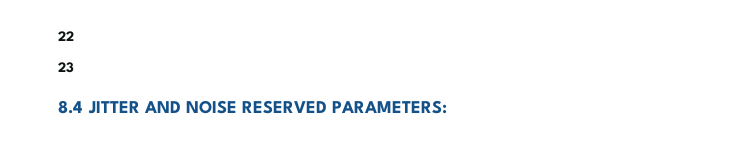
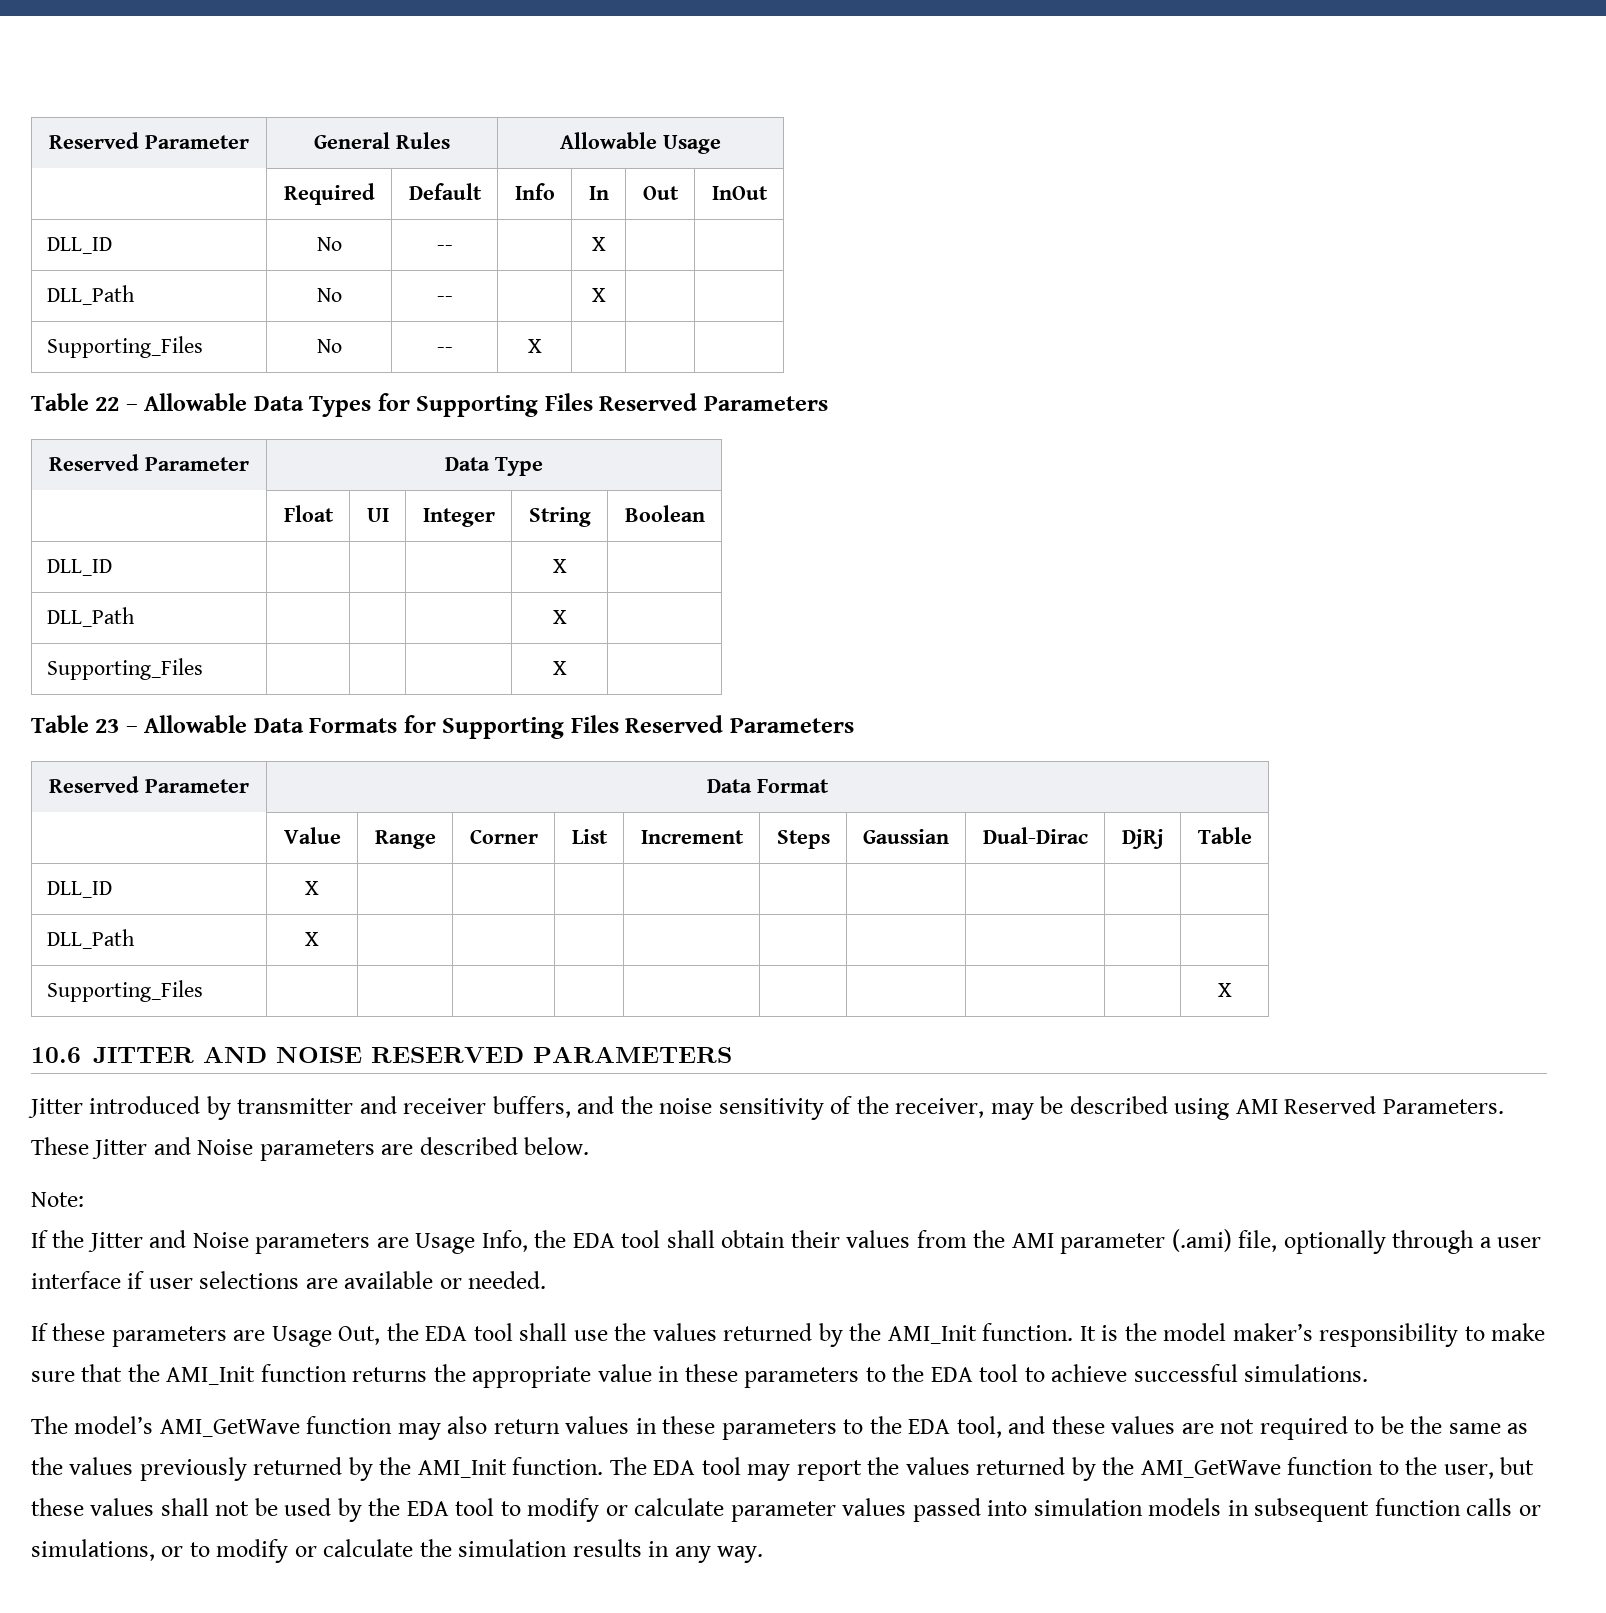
[58,31,74,41] [58,62,74,73] [58,100,448,114] 22 // 23 // 8.4 JITTER AND NOISE RESERVED PARAMETERS: -> [48,132,249,149] [314,132,450,149] [560,132,721,154] [283,183,375,205] [408,183,482,200] [514,183,555,200] [588,186,609,200] [642,186,679,200] [711,186,768,200] [47,237,113,254] [316,237,342,251] [436,245,453,251] [591,237,606,251] [47,285,136,305] [316,288,342,302] [436,296,453,302] [591,288,606,302] [47,336,204,358] [316,339,342,353] [436,347,453,353] [527,339,542,353] [31,393,828,417] [48,454,249,471] [445,457,543,476] [283,505,334,522] [366,508,389,522] [422,508,495,527] [528,507,591,527] [624,505,705,522] [47,559,113,576] [552,559,567,573] [47,607,136,627] [552,610,567,624] [47,658,204,680] [552,661,567,675] [31,715,854,739] [48,776,249,793] [707,779,829,793] [283,827,341,844] [374,830,436,849] [469,829,538,844] [571,829,608,844] [640,830,744,844] [776,830,830,849] [863,829,949,844] [982,827,1088,844] [1121,829,1164,849] [1197,827,1252,844] [47,881,113,898] [305,881,319,895] [47,929,136,949] [305,932,319,946] [47,980,204,1002] [1217,983,1232,997] [31,1046,732,1063] [28,1096,1504,1120] [31,1137,590,1161] [31,1192,84,1207] [31,1229,1542,1254] [31,1271,547,1289] [31,1323,1546,1347] [31,1364,1369,1388] [31,1416,1529,1440] [31,1457,1535,1481] [31,1498,1541,1522] [31,1539,764,1563] Reserved Parameter | General Rules | Allowable Usage // | Required | Default | Info | In | Out | InOut // DLL_ID | No | -- | | X | | // DLL_Path | No | -- | | X | | // Supporting_Files | No | -- | X | | | // Table 22 – Allowable Data Types for Supporting Files Reserved Parameters // Reserved Parameter | Data Type // | Float | UI | Integer | String | Boolean // DLL_ID | | | | X | // DLL_Path | | | | X | // Supporting_Files | | | | X | // Table 23 – Allowable Data Formats for Supporting Files Reserved Parameters // Reserved Parameter | Data Format // | Value | Range | Corner | List | Increment | Steps | Gaussian | Dual-Dirac | DjRj | Table // DLL_ID | X | | | | | | | | | // DLL_Path | X | | | | | | | | | // Supporting_Files | | | | | | | | | | X // 10.6 JITTER AND NOISE RESERVED PARAMETERS // Jitter introduced by transmitter and receiver buffers, and the noise sensitivity of the receiver, may be described using AMI Reserved Parameters. These Jitter and Noise parameters are described below. // Note: // If the Jitter and Noise parameters are Usage Info, the EDA tool shall obtain their values from the AMI parameter (.ami) file, optionally through a user interface if user selections are available or needed. // If these parameters are Usage Out, the EDA tool shall use the values returned by the AMI_Init function. It is the model maker’s responsibility to make sure that the AMI_Init function returns the appropriate value in these parameters to the EDA tool to achieve successful simulations. // The model’s AMI_GetWave function may also return values in these parameters to the EDA tool, and these values are not required to be the same as the values previously returned by the AMI_Init function. The EDA tool may report the values returned by the AMI_GetWave function to the user, but these values shall not be used by the EDA tool to modify or calculate parameter values passed into simulation models in subsequent function calls or simulations, or to modify or calculate the simulation results in any way.

